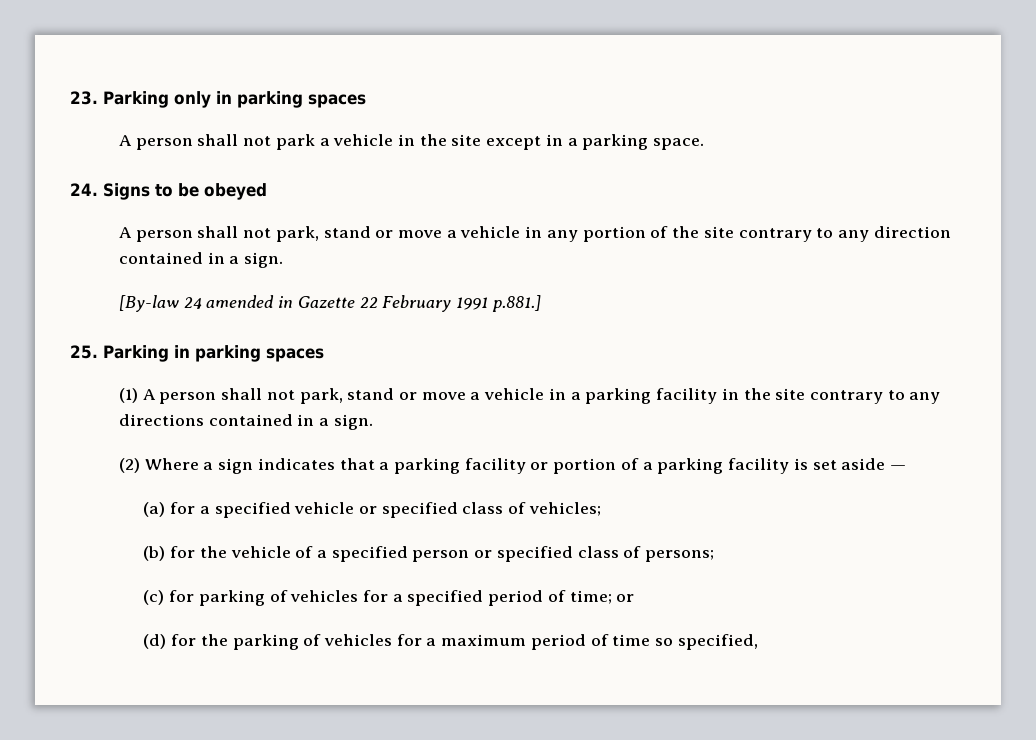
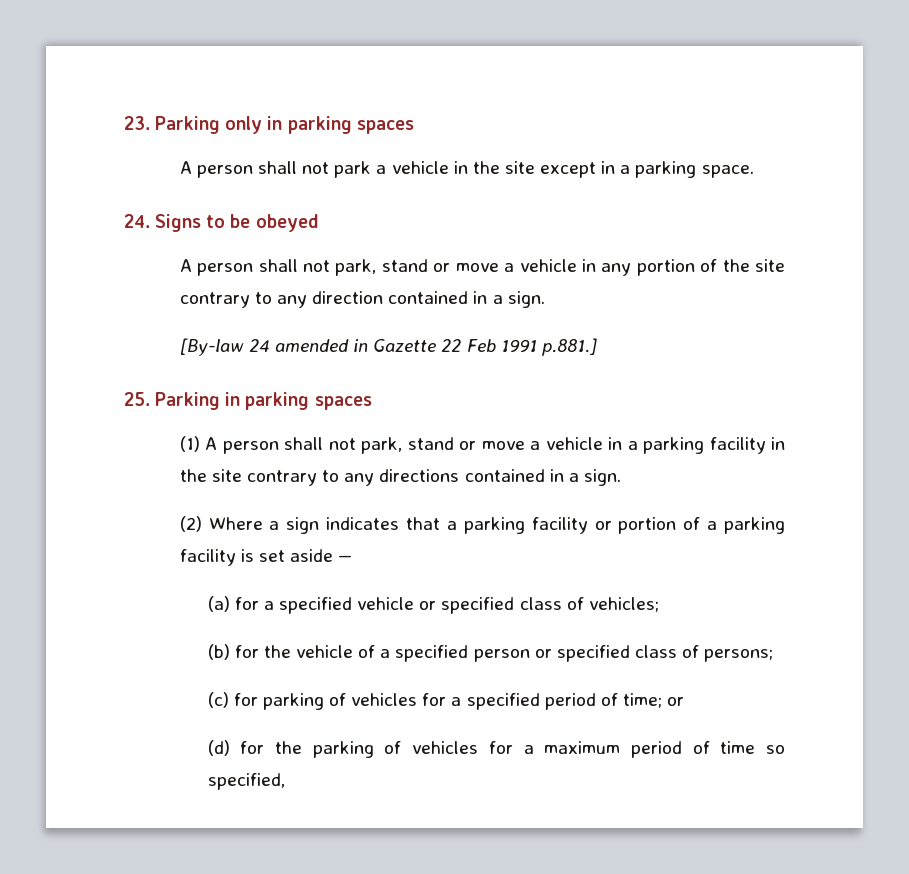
[382,295,452,312] February -> [466,339,496,352] Feb

